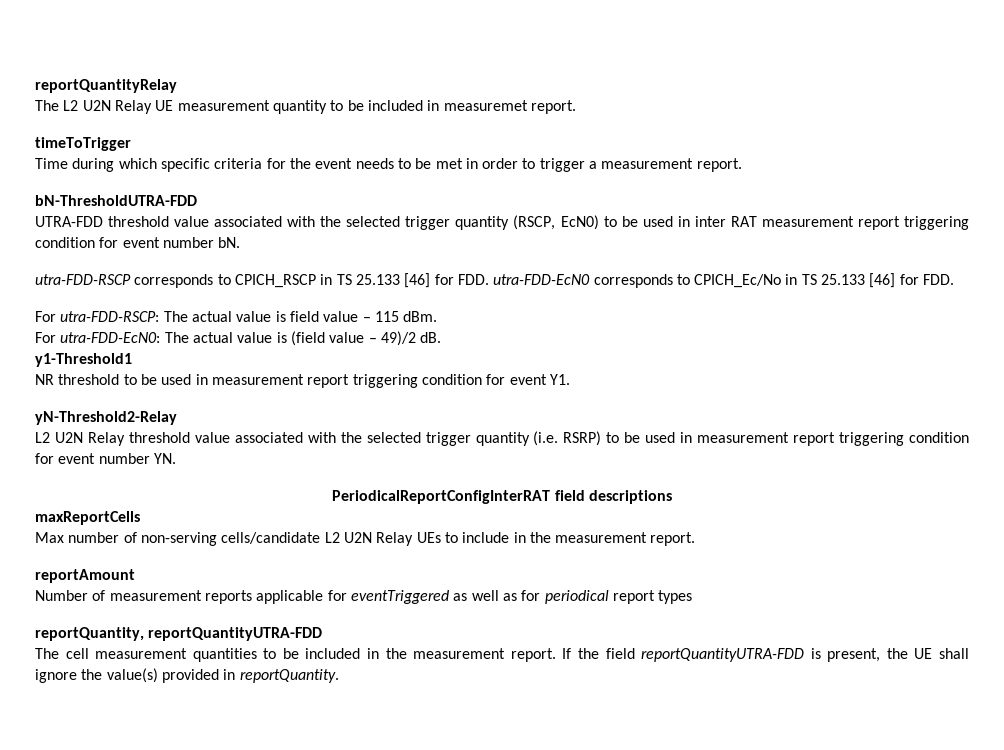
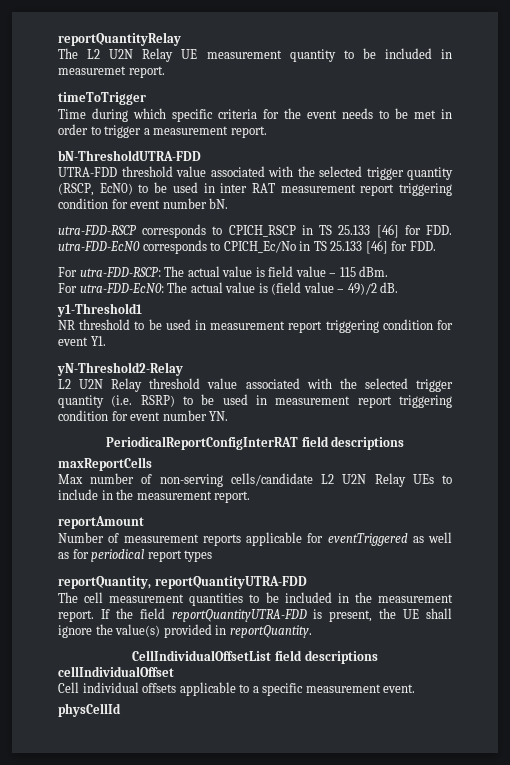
(339, 676) none -> [132,650,378,664] [58,666,174,677] [58,682,416,696] [58,703,121,717] // CellIndividualOffsetList field descriptions // cellIndividualOffset // Cell individual offsets applicable to a specific measurement event. // physCellId

